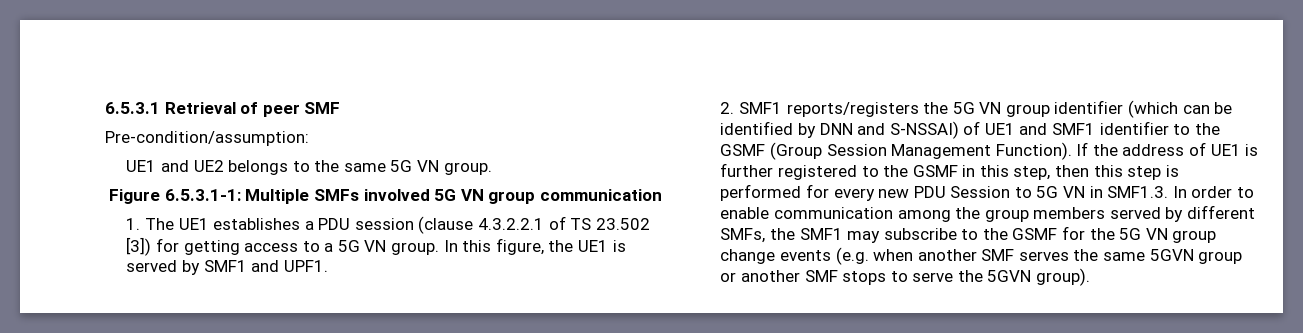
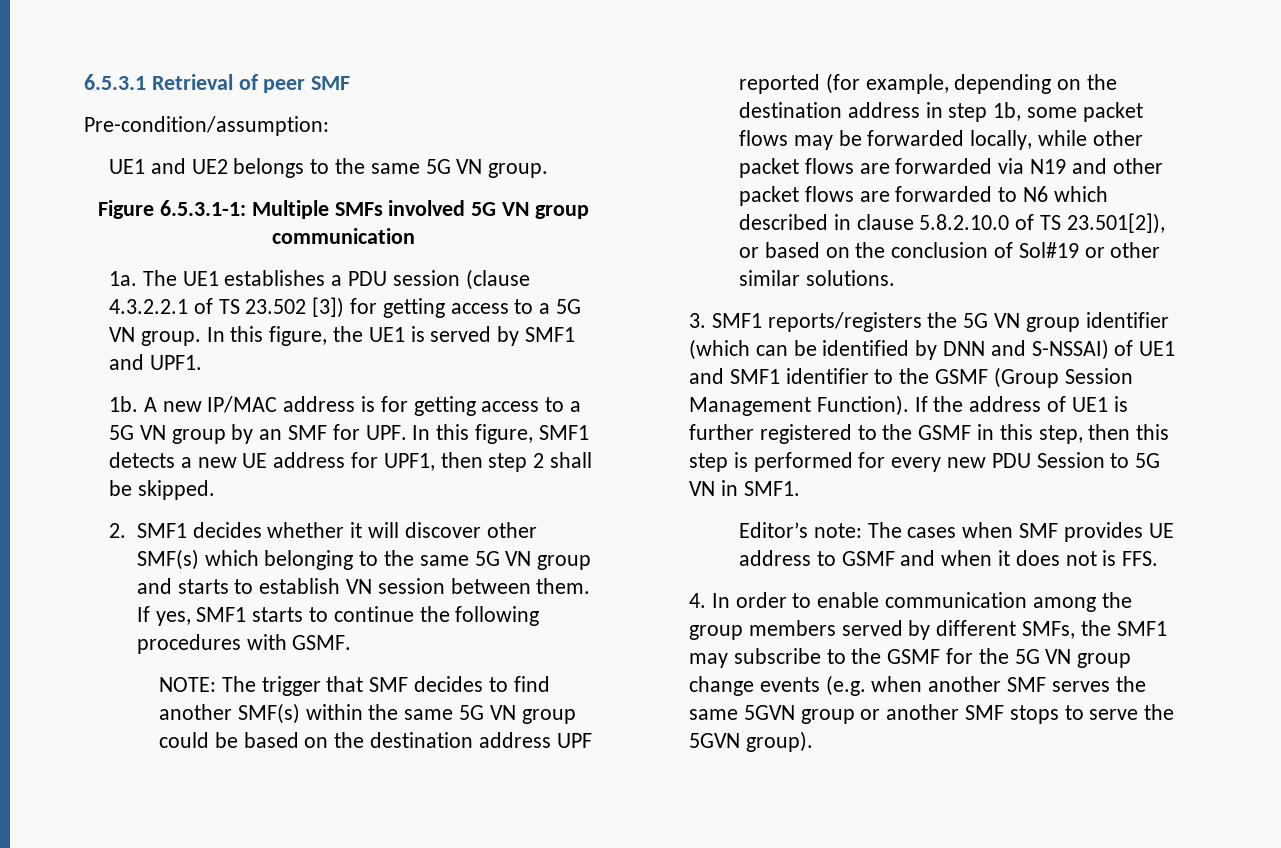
[126,218,141,230] 1. -> [108,271,137,286] 1a.
[720,102,735,114] 2. -> [108,396,582,416] [108,424,589,444] [108,452,593,472] [108,480,215,500] [108,522,537,538] [136,549,592,570] [136,578,591,594] [136,606,540,626] [136,634,352,654] [158,676,550,696] [158,703,576,724] [158,732,592,748] [738,73,1117,94] [738,102,1143,122] [738,130,1143,150] [738,158,1163,178] [738,186,1108,206] [738,213,1165,234] [738,242,1161,258] [738,270,895,286] [688,313,706,328] 1b. A new IP/MAC address is for getting access to a 5G VN group by an SMF for UPF. In this figure, SMF1 detects a new UE address for UPF1, then step 2 shall be skipped. // 2. SMF1 decides whether it will discover other SMF(s) which belonging to the same 5G VN group and starts to establish VN session between them. If yes, SMF1 starts to continue the following procedures with GSMF. // NOTE: The trigger that SMF decides to find another SMF(s) within the same 5G VN group could be based on the destination address UPF reported (for example, depending on the destination address in step 1b, some packet flows may be forwarded locally, while other packet flows are forwarded via N19 and other packet flows are forwarded to N6 which described in clause 5.8.2.10.0 of TS 23.501[2]), or based on the conclusion of Sol#19 or other similar solutions. // 3.
[1107,186,1169,198] SMF1.3. -> [743,481,800,496] [738,522,1174,542] [738,550,1159,566] [688,593,706,608] SMF1. // Editor’s note: The cases when SMF provides UE address to GSMF and when it does not is FFS. // 4.

